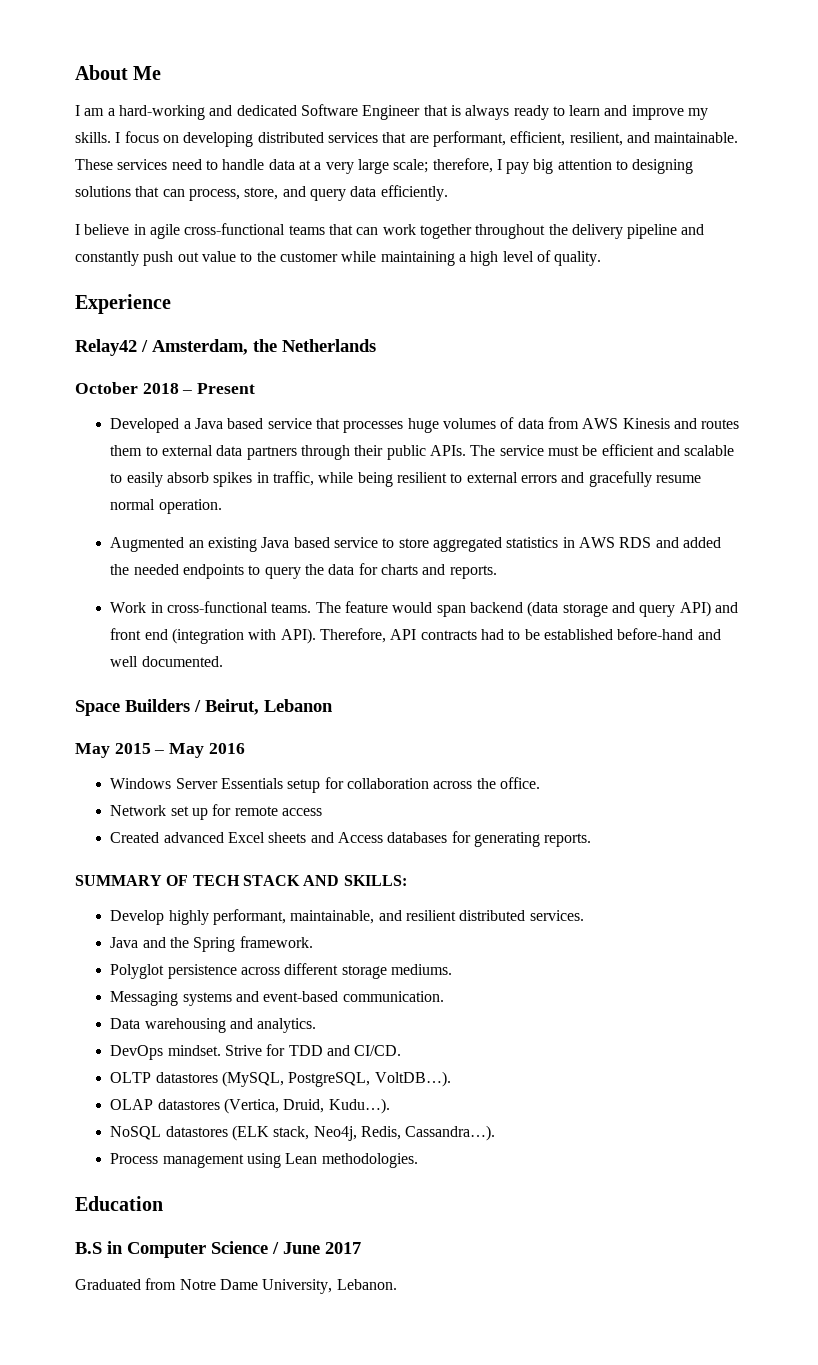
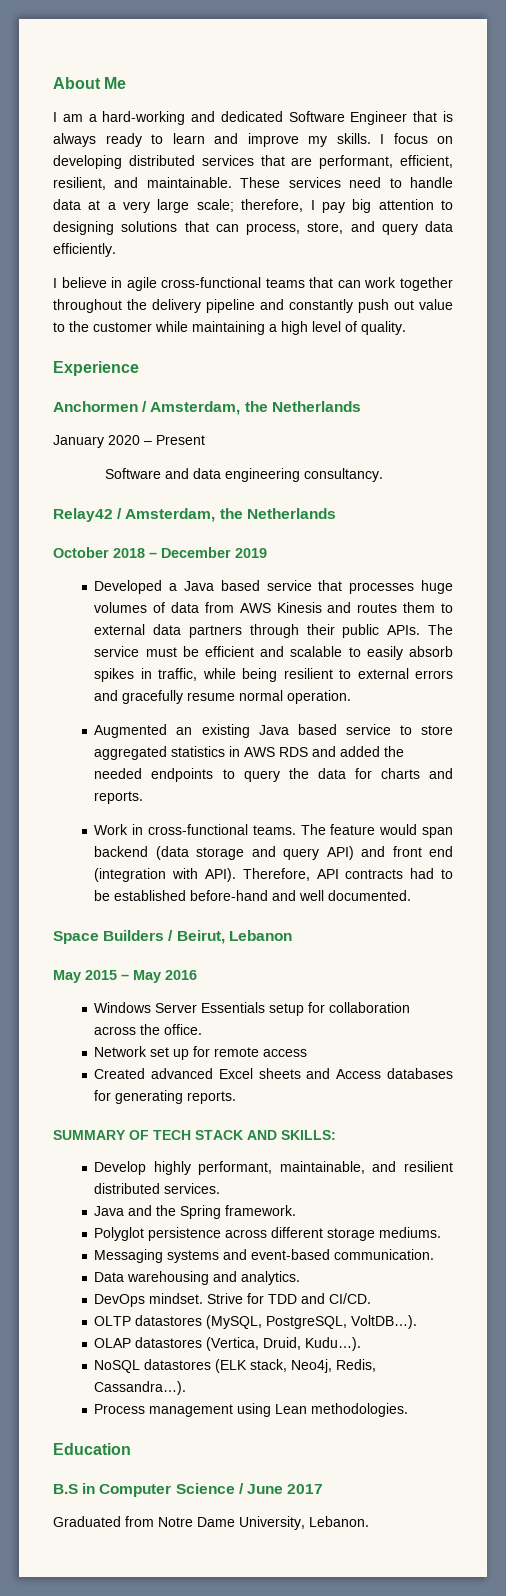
(171, 304) none -> [53,401,361,415] [53,435,205,448] [104,468,383,482] // Anchormen / Amsterdam, the Netherlands // January 2020 – Present // Software and data engineering consultancy.
[197,383,256,394] Present -> [161,547,267,558] December 2019

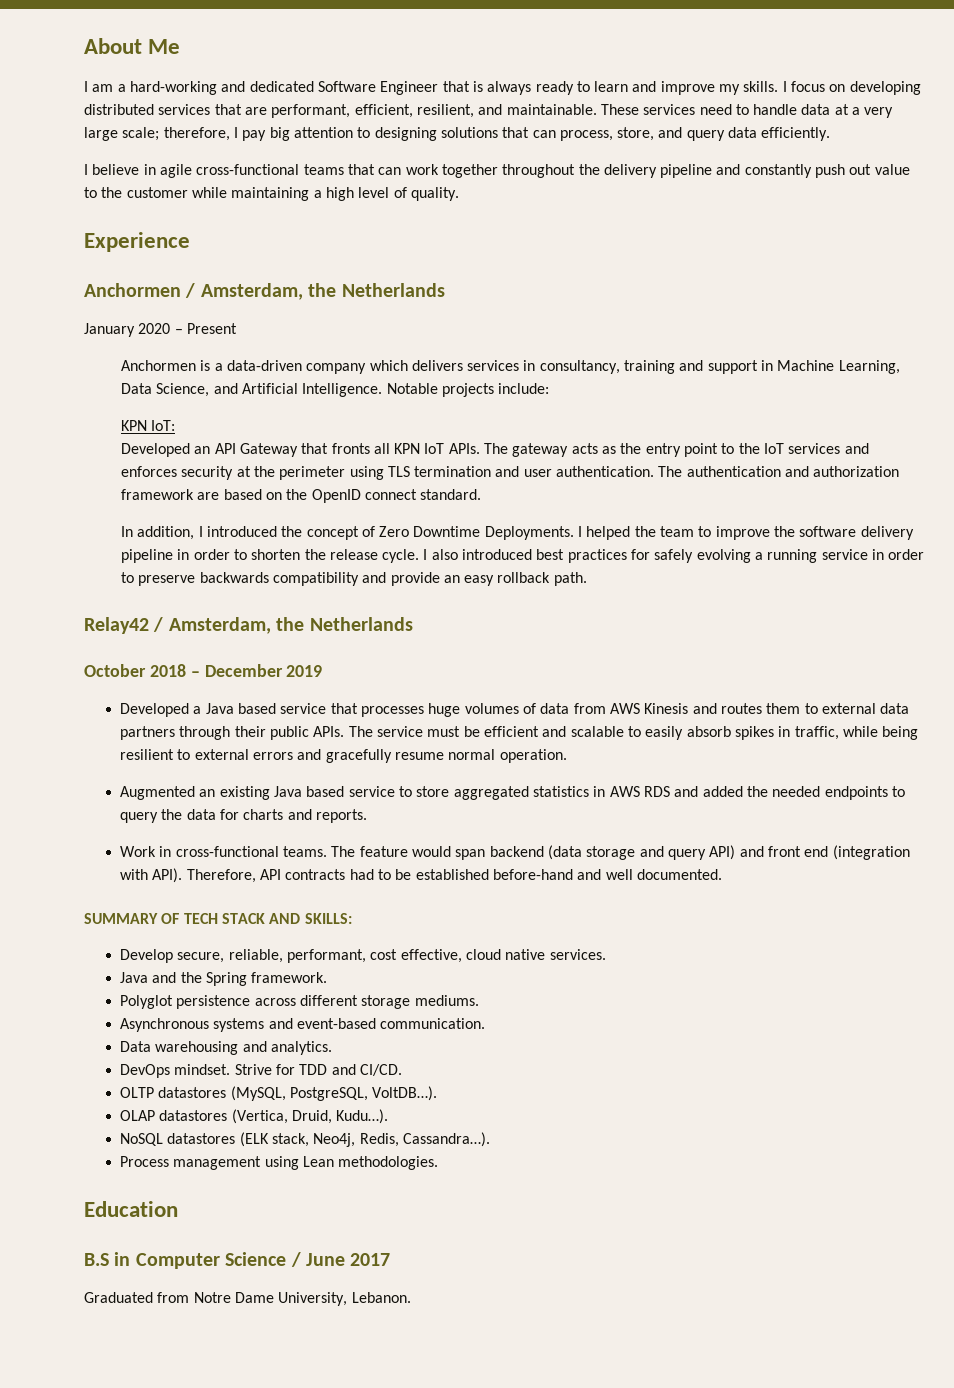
[104,468,383,482] Software and data engineering consultancy. -> [120,360,900,374] [120,383,550,397] [120,420,176,431] [120,443,869,457] [120,466,900,480] [120,489,482,503] [120,526,914,540] [120,549,925,563] [120,572,587,586] Anchormen is a data-driven company which delivers services in consultancy, training and support in Machine Learning, Data Science, and Artificial Intelligence. Notable projects include: // KPN IoT: // Developed an API Gateway that fronts all KPN IoT APIs. The gateway acts as the entry point to the IoT services and enforces security at the perimeter using TLS termination and user authentication. The authentication and authorization framework are based on the OpenID connect standard. // In addition, I introduced the concept of Zero Downtime Deployments. I helped the team to improve the software delivery pipeline in order to shorten the release cycle. I also introduced best practices for safely evolving a running service in order to preserve backwards compatibility and provide an easy rollback path.
[53,930,292,944] [53,970,197,983] [94,1002,411,1016] [94,1024,203,1035] [94,1046,308,1060] [94,1068,453,1079] [94,1090,237,1104] // Space Builders / Beirut, Lebanon // May 2015 – May 2016 // Windows Server Essentials setup for collaboration across the office. // Network set up for remote access // Created advanced Excel sheets and Access databases for generating reports. -> (722, 874) none
[153,1161,453,1175] [94,1183,161,1194] highly performant, maintainable, and resilient distributed -> [177,949,546,963] secure, reliable, performant, cost effective, cloud native
[94,1249,164,1263] Messaging -> [120,1018,210,1032] Asynchronous

